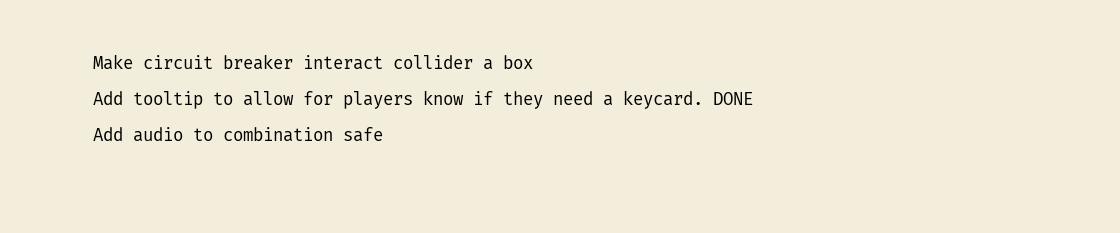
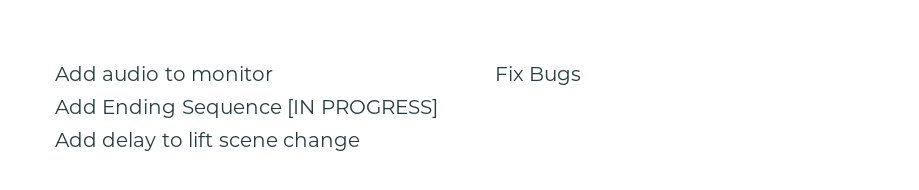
[93,54,533,70] [93,90,753,109] [93,127,383,142] Make circuit breaker interact collider a box // Add tooltip to allow for players know if they need a keycard. DONE // Add audio to combination safe -> [55,66,274,81] [55,99,438,118] [55,132,360,151] [495,66,582,85] Add audio to monitor // Add Ending Sequence [IN PROGRESS] // Add delay to lift scene change // Fix Bugs

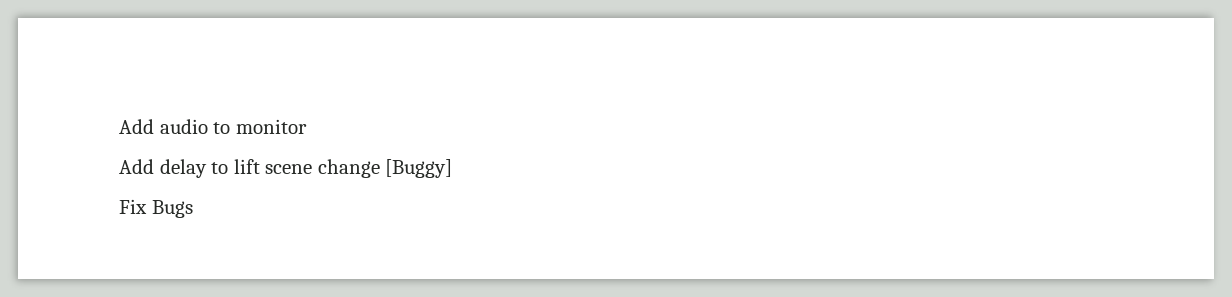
[55,99,438,118] // Add Ending Sequence [IN PROGRESS] -> (307, 126) none
(360, 141) none -> [385,159,453,178] [Buggy]

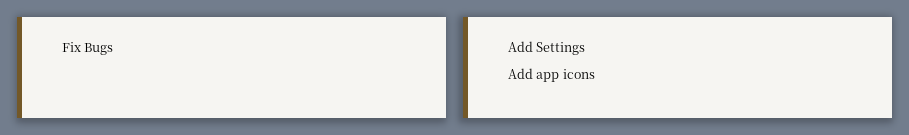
[119,119,307,134] [119,159,453,178] [119,199,193,218] Add audio to monitor // Add delay to lift scene change [Buggy] // Fix Bugs -> [62,42,114,55] [508,41,586,55] [508,68,595,82] Fix Bugs // Add Settings // Add app icons

